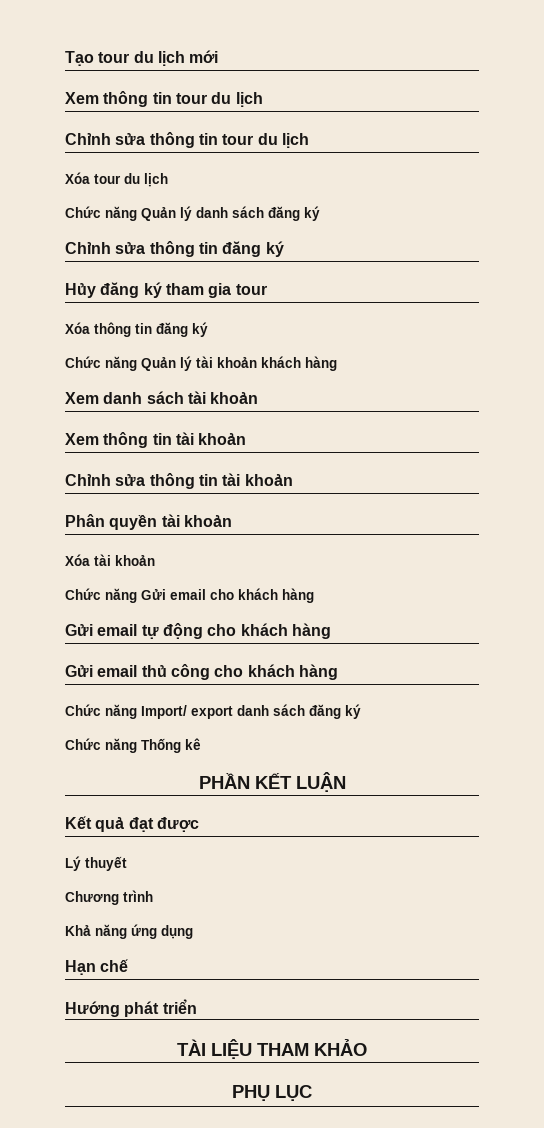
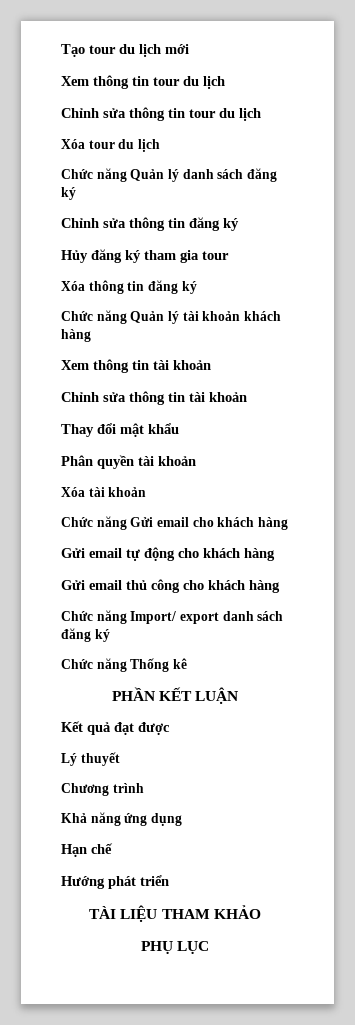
[65,391,259,404] // Xem danh sách tài khoản -> (91, 335) none
(293, 480) none -> [61,423,179,437] // Thay đổi mật khẩu

